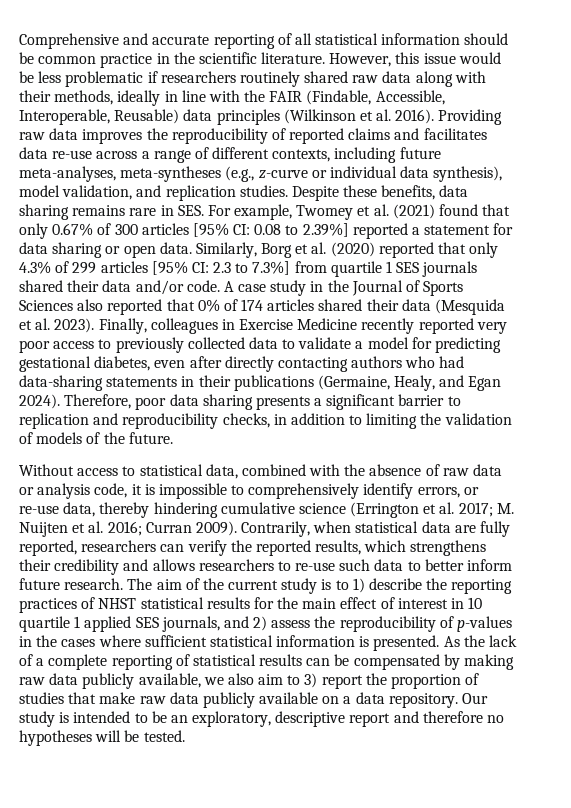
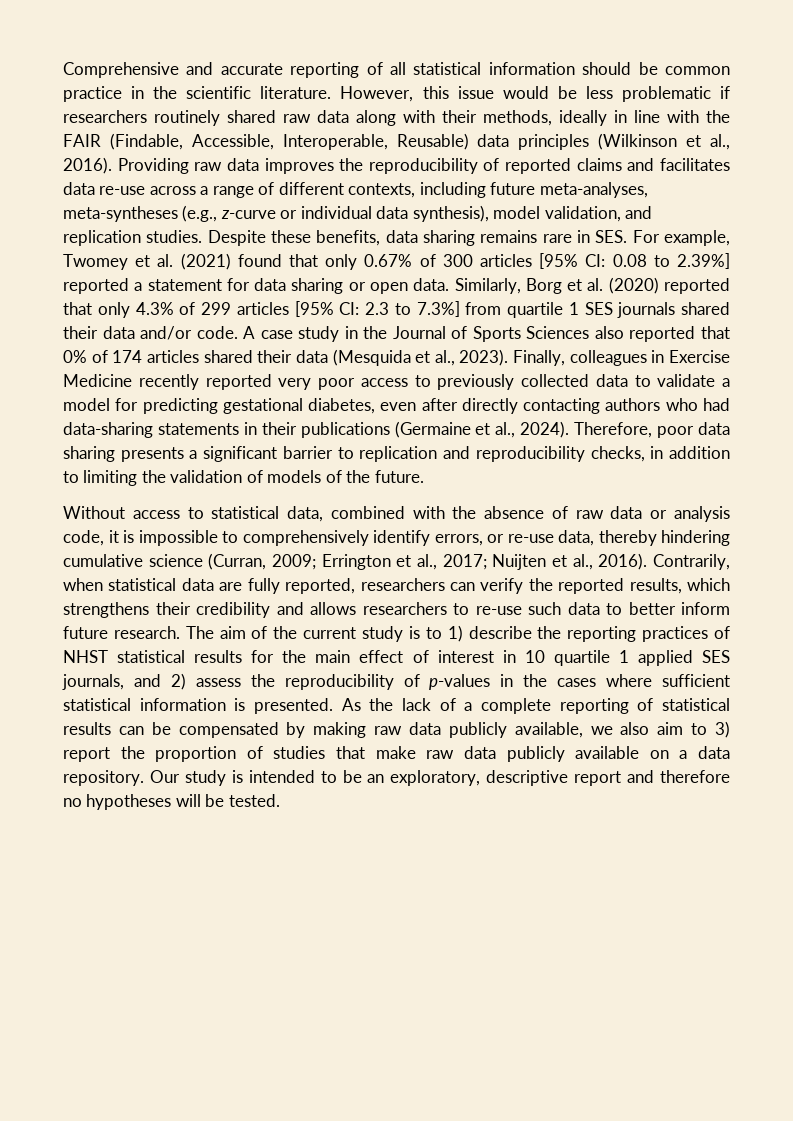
[376,109,392,121] al. -> [710,134,731,150] al.,
[35,318,51,330] al. -> [434,350,455,366] al.,
[317,375,502,391] (Germaine, Healy, and Egan -> [394,421,516,438] (Germaine et al.,
[350,502,514,518] [19,521,237,537] (Errington et al. 2017; M. Nuijten et al. 2016; Curran 2009). -> [208,553,648,570] (Curran, 2009; Errington et al., 2017; Nuijten et al., 2016).

